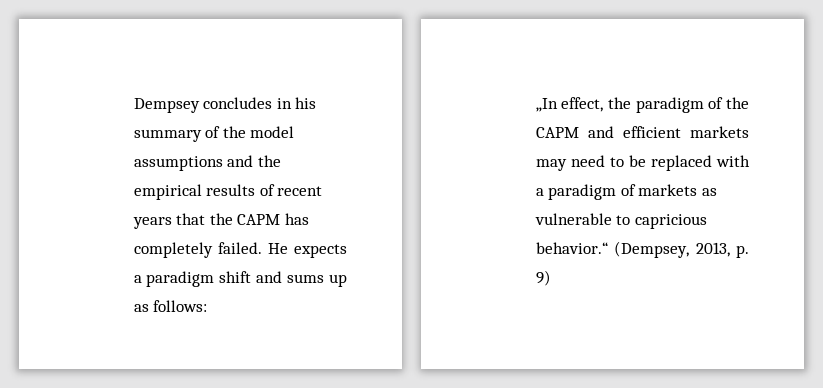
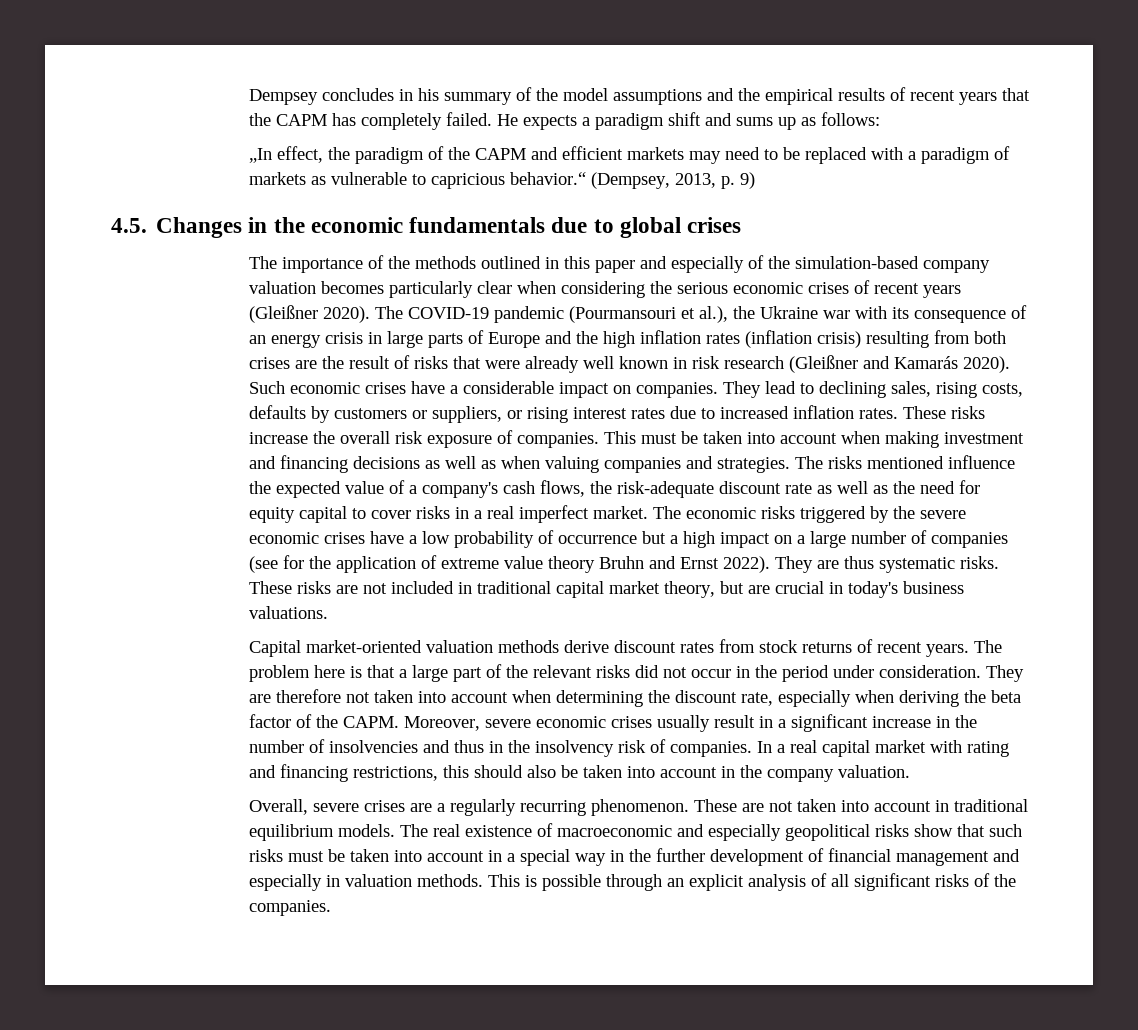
(551, 278) none -> [111,217,741,238] [249,255,991,273] [249,280,962,298] [249,305,1028,323] [249,330,1007,348] [249,355,1011,373] [249,381,1024,398] [249,405,986,423] [249,430,1025,448] [249,455,1016,473] [249,480,981,498] [249,505,967,523] [249,530,1009,548] [249,555,1000,573] [249,581,965,598] [249,606,329,619] [249,639,1003,657] [249,664,1025,682] [249,689,1022,707] [249,714,978,732] [249,739,1010,757] [249,764,911,782] [249,799,1029,816] [249,823,1023,841] [249,848,1021,866] [249,873,1017,891] [249,900,332,916] // 4.5. Changes in the economic fundamentals due to global crises // The importance of the methods outlined in this paper and especially of the simulation-based company valuation becomes particularly clear when considering the serious economic crises of recent years (Gleißner 2020). The COVID-19 pandemic (Pourmansouri et al.), the Ukraine war with its consequence of an energy crisis in large parts of Europe and the high inflation rates (inflation crisis) resulting from both crises are the result of risks that were already well known in risk research (Gleißner and Kamarás 2020). Such economic crises have a considerable impact on companies. They lead to declining sales, rising costs, defaults by customers or suppliers, or rising interest rates due to increased inflation rates. These risks increase the overall risk exposure of companies. This must be taken into account when making investment and financing decisions as well as when valuing companies and strategies. The risks mentioned influence the expected value of a company's cash flows, the risk-adequate discount rate as well as the need for equity capital to cover risks in a real imperfect market. The economic risks triggered by the severe economic crises have a low probability of occurrence but a high impact on a large number of companies (see for the application of extreme value theory Bruhn and Ernst 2022). They are thus systematic risks. These risks are not included in traditional capital market theory, but are crucial in today's business valuations. // Capital market-oriented valuation methods derive discount rates from stock returns of recent years. The problem here is that a large part of the relevant risks did not occur in the period under consideration. They are therefore not taken into account when determining the discount rate, especially when deriving the beta factor of the CAPM. Moreover, severe economic crises usually result in a significant increase in the number of insolvencies and thus in the insolvency risk of companies. In a real capital market with rating and financing restrictions, this should also be taken into account in the company valuation. // Overall, severe crises are a regularly recurring phenomenon. These are not taken into account in traditional equilibrium models. The real existence of macroeconomic and especially geopolitical risks show that such risks must be taken into account in a special way in the further development of financial management and especially in valuation methods. This is possible through an explicit analysis of all significant risks of the companies.

